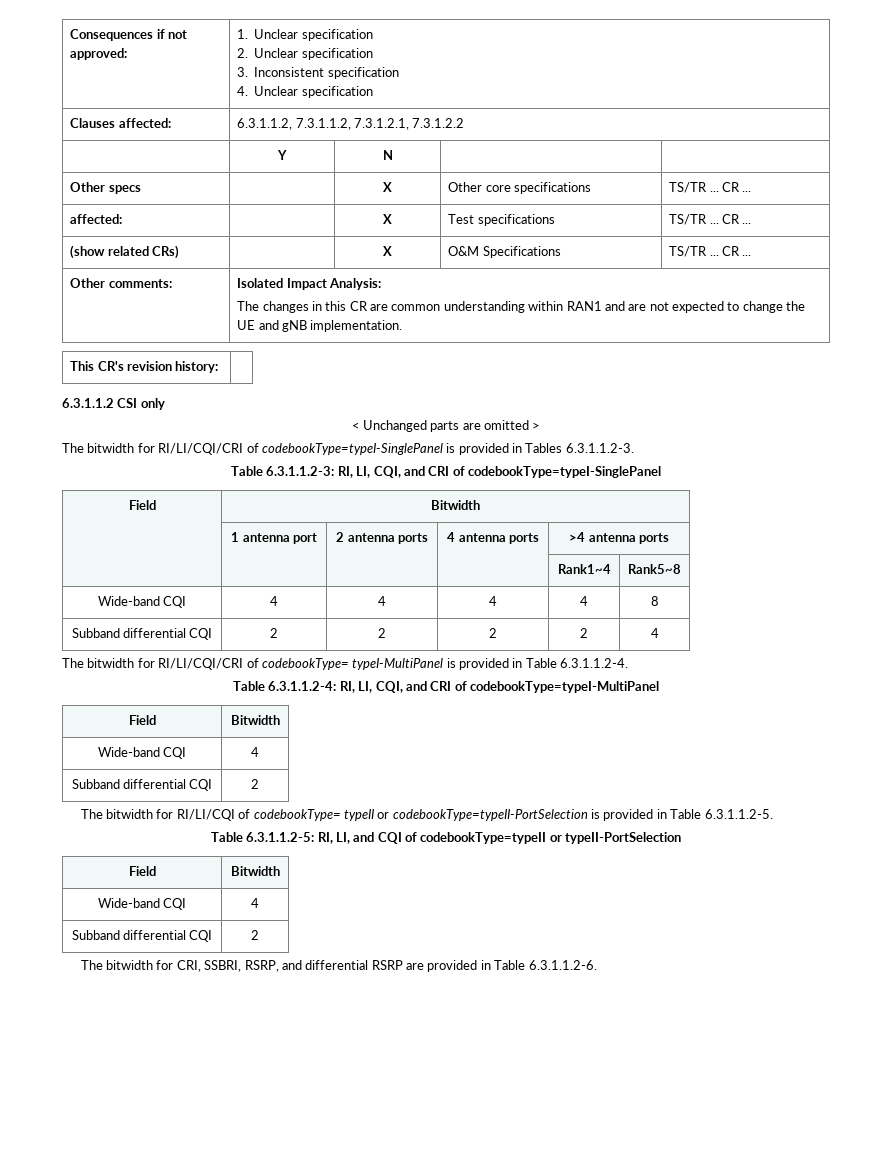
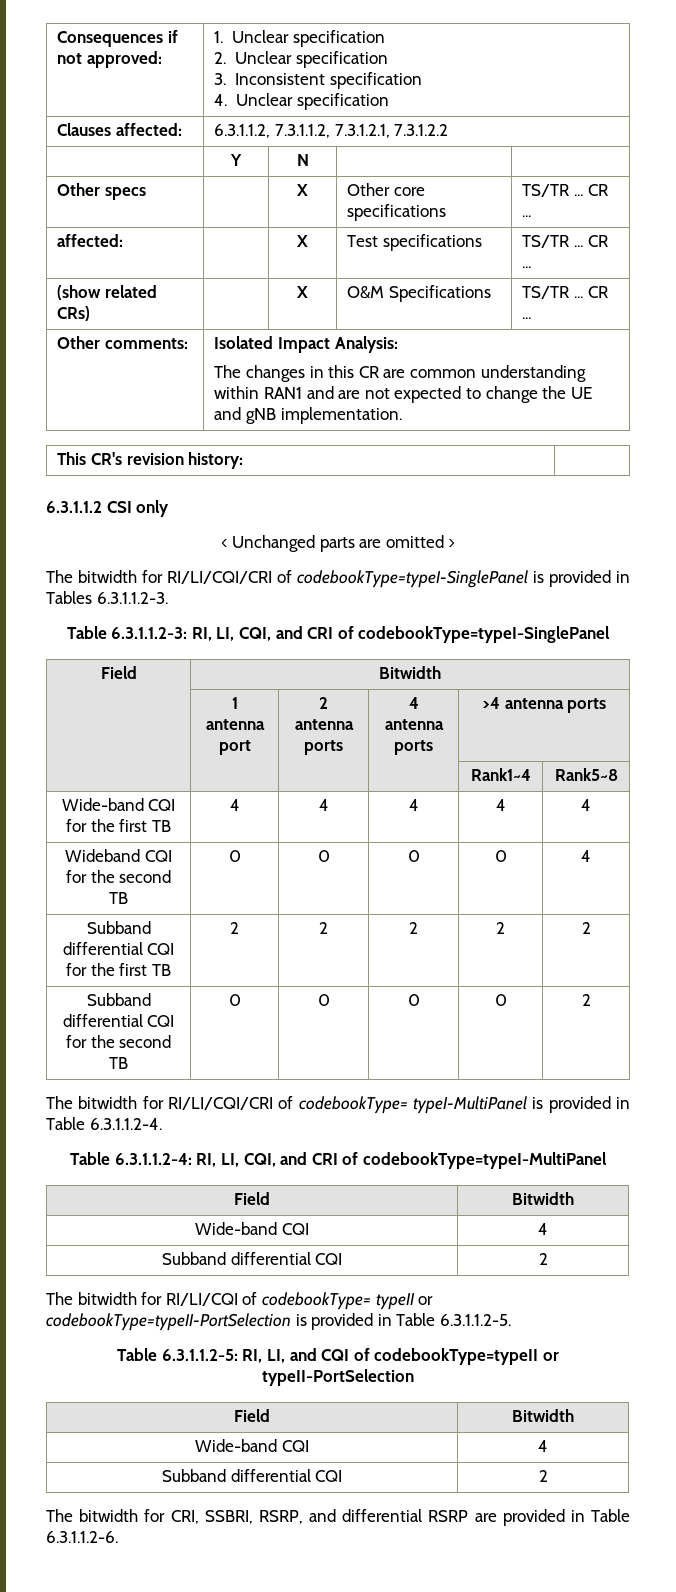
(187, 602) none -> [66,819,171,832] for the first TB
[650,596,659,606] [71,628,213,640] 8 // Subband differential CQI -> [581,799,591,811] [65,849,172,862] [65,870,172,883] [109,892,128,904] [228,850,241,862] [317,850,330,862] [407,850,420,862] [494,850,507,862] [581,850,591,862] [86,921,151,934] [62,942,175,955] [66,963,171,976] 4 // Wideband CQI for the second TB | 0 | 0 | 0 | 0 | 4 // Subband differential CQI for the first TB
[650,628,659,638] 4 -> [581,922,591,934] [86,993,151,1006] [62,1014,175,1027] [65,1035,172,1048] [109,1057,128,1069] [228,994,241,1006] [317,994,330,1006] [407,994,420,1006] [494,994,507,1006] [581,994,591,1006] 2 // Subband differential CQI for the second TB | 0 | 0 | 0 | 0 | 2

